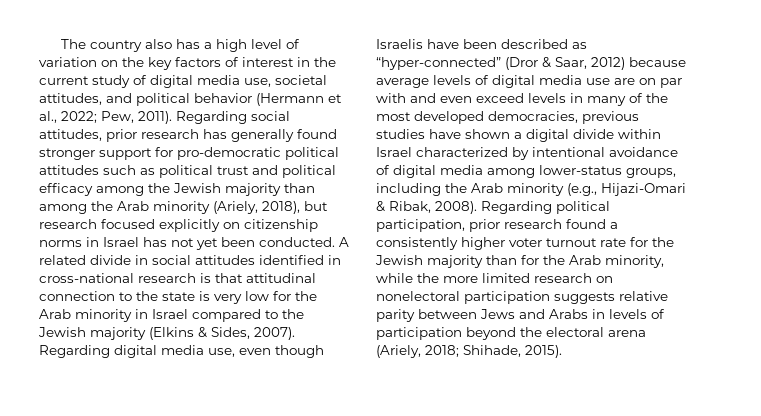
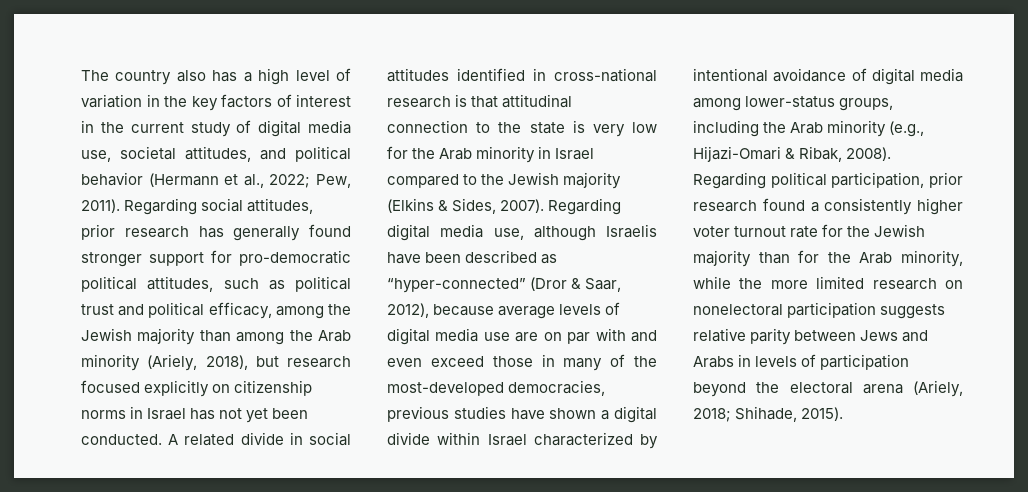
[101,60,118,67] on -> [146,94,160,107] in
[39,165,99,175] attitudes -> [147,276,214,292] attitudes,
[39,183,93,196] efficacy -> [208,302,272,319] efficacy,
[239,345,324,358] even though -> [533,226,596,241] although
[591,57,625,70] 2012) -> [387,303,429,318] 2012),
[528,93,566,103] levels -> [492,356,533,367] those
[376,111,484,124] most developed -> [387,382,504,396] most-developed

